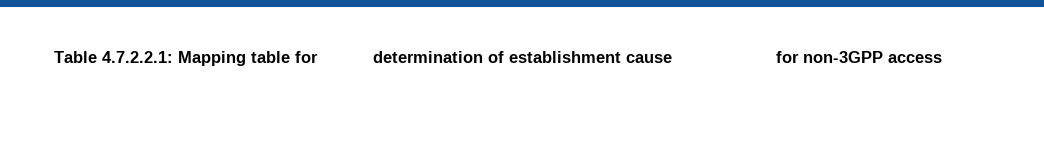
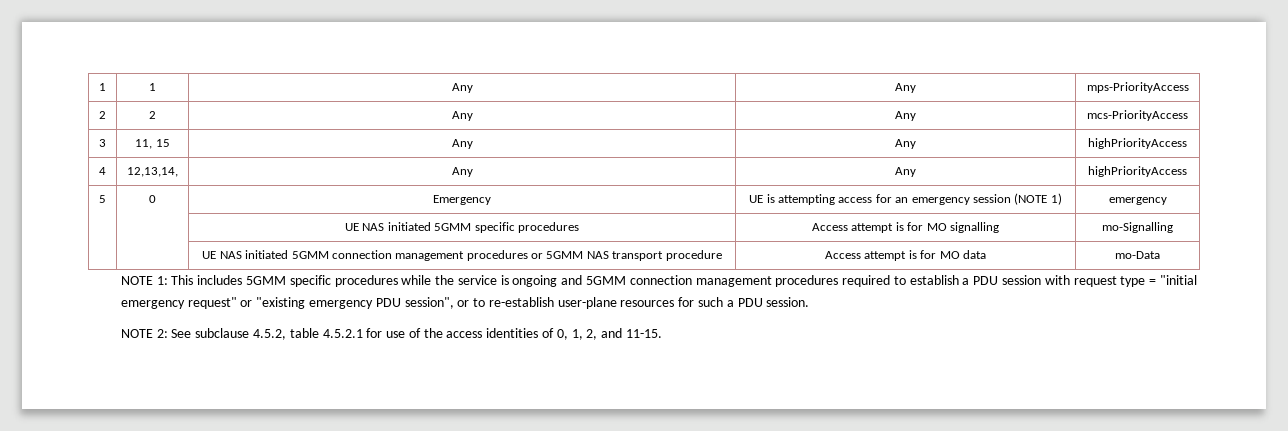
[53,51,942,66] Table 4.7.2.2.1: Mapping table for determination of establishment cause for non-3GPP access -> [99,83,106,91] [149,83,156,91] [451,83,473,93] [895,83,916,93] [1086,82,1189,93] [99,111,106,119] [149,111,156,119] [451,111,473,121] [895,111,916,121] [1087,110,1188,121] [99,139,106,147] [135,139,170,149] [451,139,473,149] [895,139,916,149] [1088,138,1187,149] [99,167,106,175] [127,167,178,177] [451,167,473,177] [895,167,916,177] [1088,166,1187,177] [99,195,106,203] [149,195,156,203] [433,195,491,205] [749,193,1062,205] [1108,197,1167,205] [345,222,579,233] [812,222,999,233] [1102,222,1173,233] [202,250,722,261] [825,250,986,261] [1115,251,1160,259] [120,275,1197,287] [120,297,810,309] [120,328,662,340] 1 | 1 | Any | Any | mps-PriorityAccess // 2 | 2 | Any | Any | mcs-PriorityAccess // 3 | 11, 15 | Any | Any | highPriorityAccess // 4 | 12,13,14, | Any | Any | highPriorityAccess // 5 | 0 | Emergency | UE is attempting access for an emergency session (NOTE 1) | emergency // | | UE NAS initiated 5GMM specific procedures | Access attempt is for MO signalling | mo-Signalling // | | UE NAS initiated 5GMM connection management procedures or 5GMM NAS transport procedure | Access attempt is for MO data | mo-Data // NOTE 1: This includes 5GMM specific procedures while the service is ongoing and 5GMM connection management procedures required to establish a PDU session with request type = "initial emergency request" or "existing emergency PDU session", or to re-establish user-plane resources for such a PDU session. // NOTE 2: See subclause 4.5.2, table 4.5.2.1 for use of the access identities of 0, 1, 2, and 11-15.

